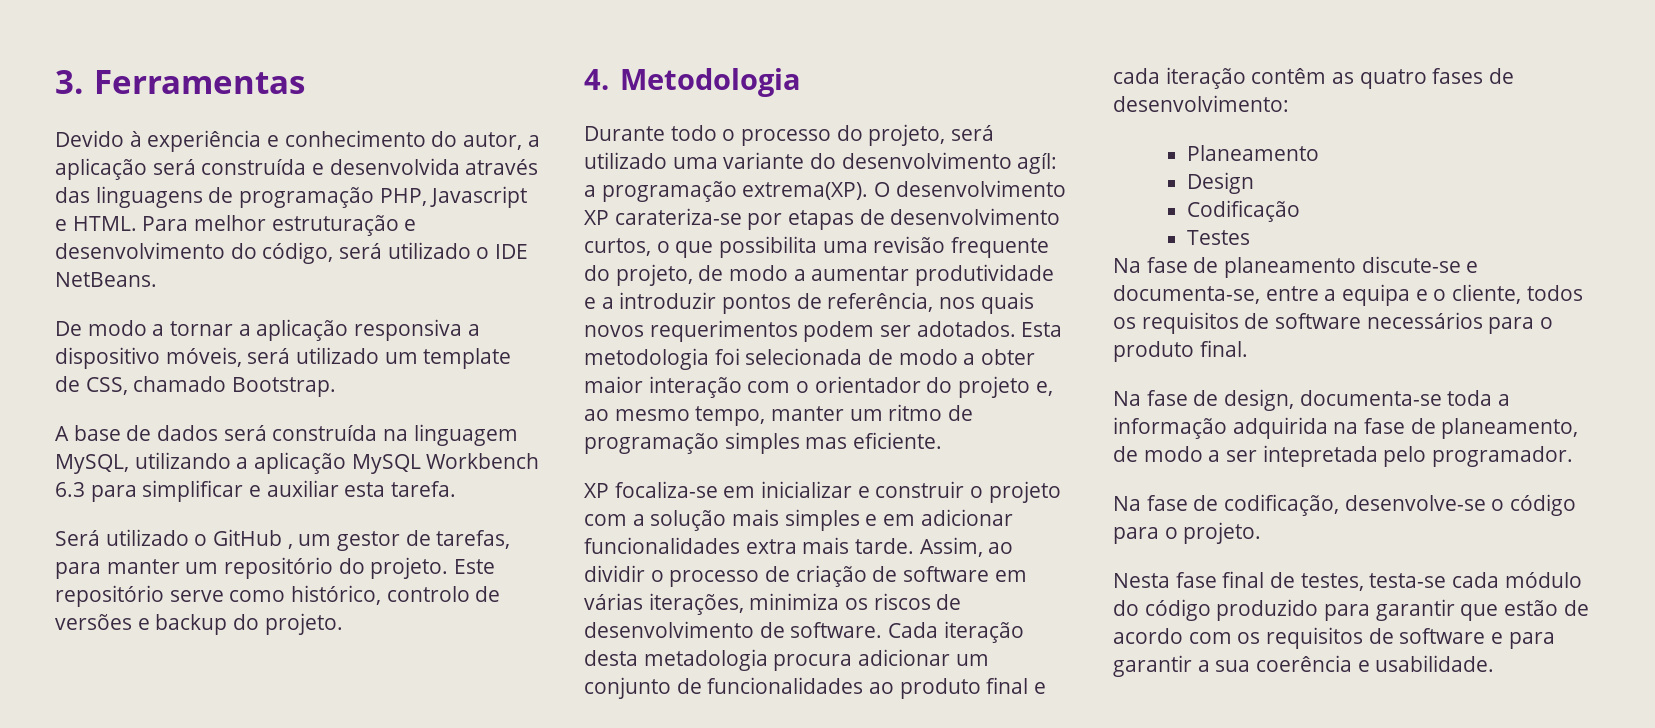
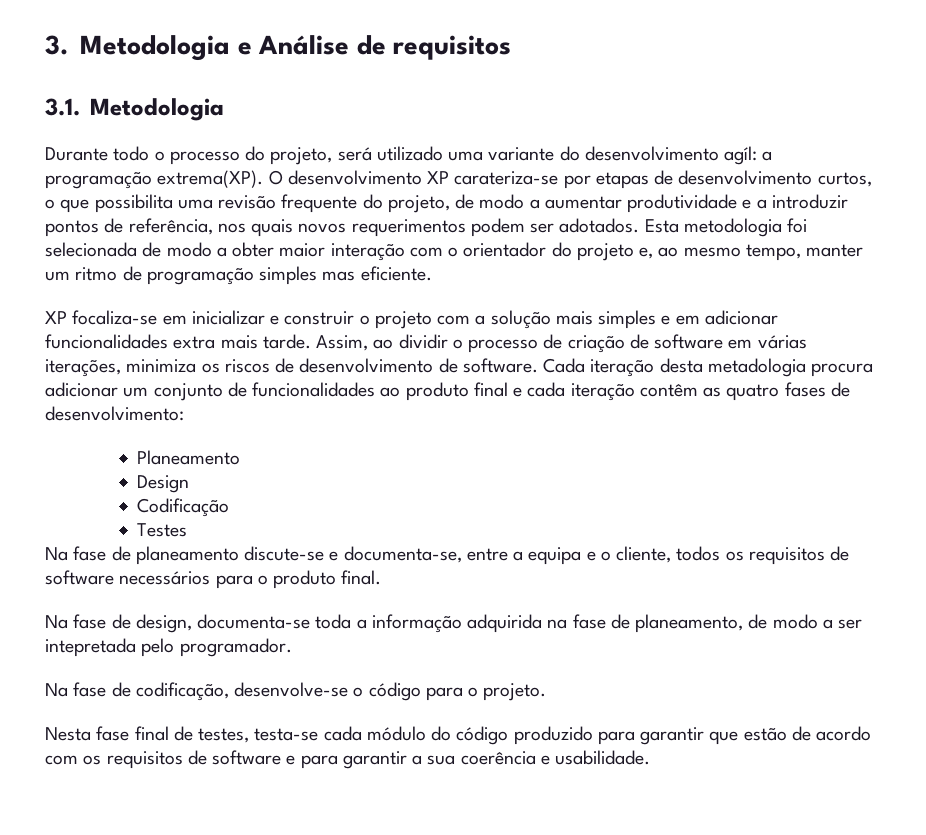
[93,70,306,94] [55,130,540,152] [55,158,539,180] [55,186,528,208] [55,215,417,236] [55,242,529,264] [55,272,157,287] [55,319,480,341] [55,347,512,369] [55,376,337,397] [55,424,518,446] [55,452,540,474] [55,480,457,502] [55,529,511,551] [55,557,496,579] [55,585,501,607] [55,613,343,635] [584,69,609,90] Ferramentas // Devido à experiência e conhecimento do autor, a aplicação será construída e desenvolvida através das linguagens de programação PHP, Javascript e HTML. Para melhor estruturação e desenvolvimento do código, será utilizado o IDE NetBeans. // De modo a tornar a aplicação responsiva a dispositivo móveis, será utilizado um template de CSS, chamado Bootstrap. // A base de dados será construída na linguagem MySQL, utilizando a aplicação MySQL Workbench 6.3 para simplificar e auxiliar esta tarefa. // Será utilizado o GitHub , um gestor de tarefas, para manter um repositório do projeto. Este repositório serve como histórico, controlo de versões e backup do projeto. // 4. -> [80,35,512,61] [45,98,80,116] Metodologia e Análise de requisitos // 3.1.

